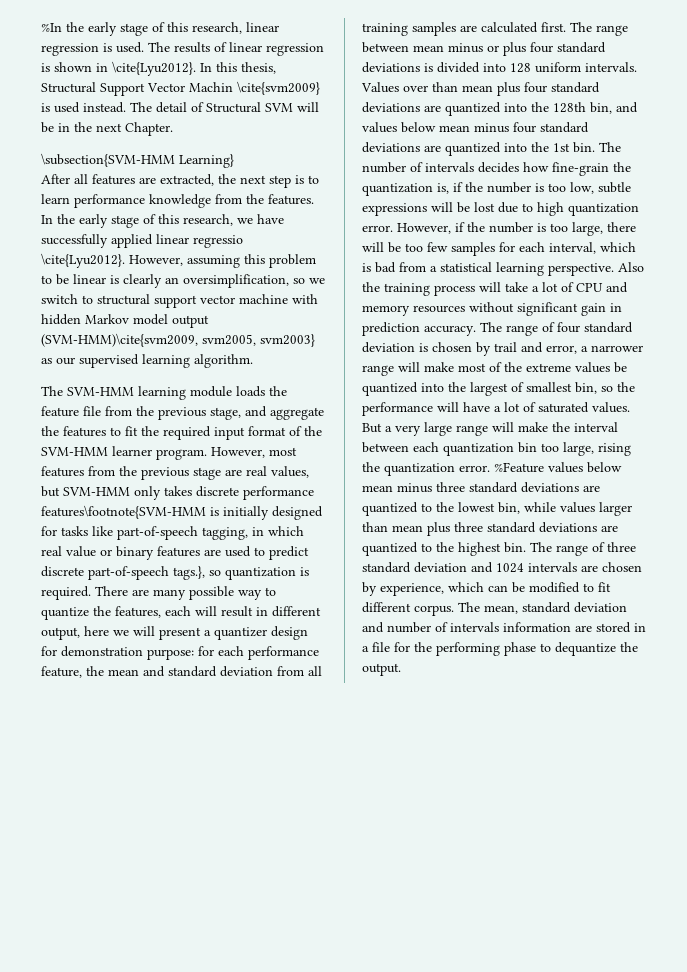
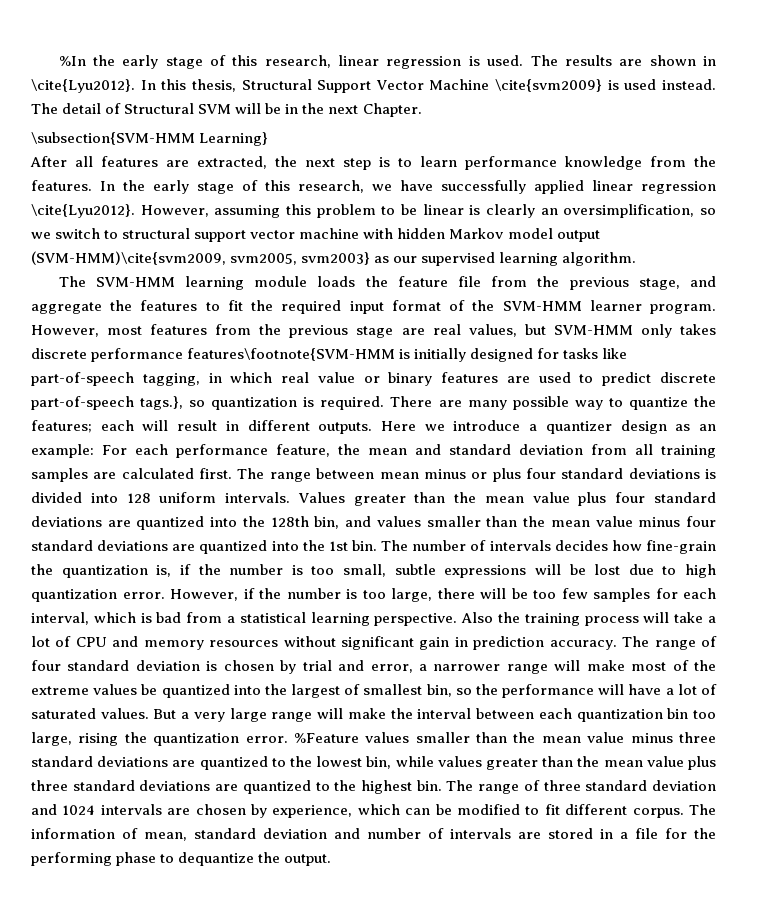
[214,42,324,56] [41,63,50,72] of linear regression is -> [619,59,643,66] are
[189,82,233,92] Machin -> [429,79,490,90] Machine
[193,235,243,248] regressio -> [641,181,716,194] regression
[115,606,161,618] features, -> [31,420,92,433] features;
[41,626,308,640] [41,646,214,660] output, here we will present a quantizer design for demonstration purpose: for -> [318,420,716,434] [31,444,127,458] outputs. Here we introduce a quantizer design as an example: For
[403,82,493,92] over than mean -> [353,492,570,506] greater than the mean value
[401,122,470,133] below mean -> [426,516,633,527] smaller than the mean value
[570,182,594,194] low, -> [343,564,386,577] small,
[494,342,517,352] trail -> [302,660,332,671] trial
[587,462,622,473] [362,485,393,492] below mean -> [415,732,625,743] smaller than the mean value
[599,502,632,516] [362,522,423,532] larger than mean -> [485,756,684,770] greater than the mean value
(480, 607) none -> [31,828,138,839] information of
[503,622,571,632] information -> (511, 833) none

